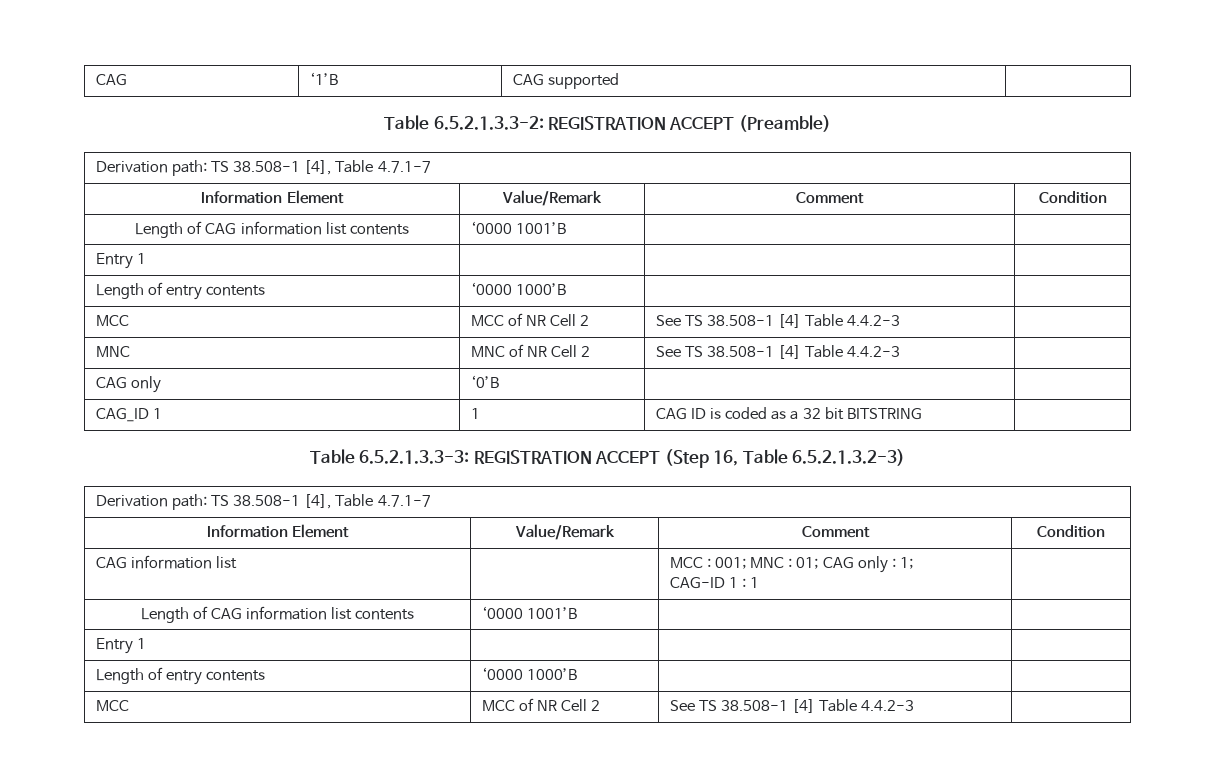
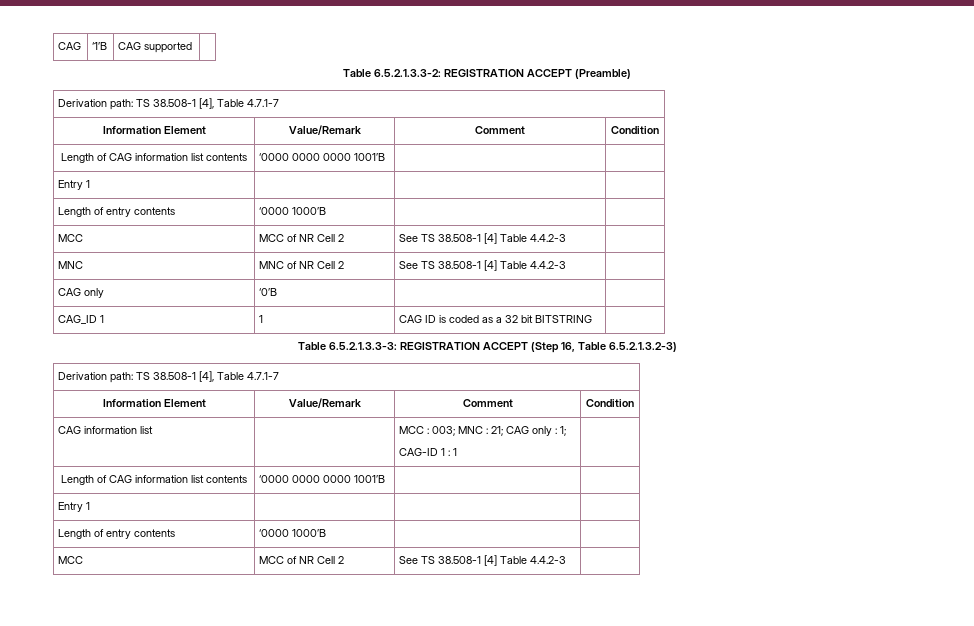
(513, 227) none -> [292,153,352,161] 0000 0000
[715,557,747,569] 001; -> [432,426,456,436] 003;
[796,557,819,569] 01; -> [491,426,504,436] 21;
(524, 612) none -> [292,475,352,483] 0000 0000

